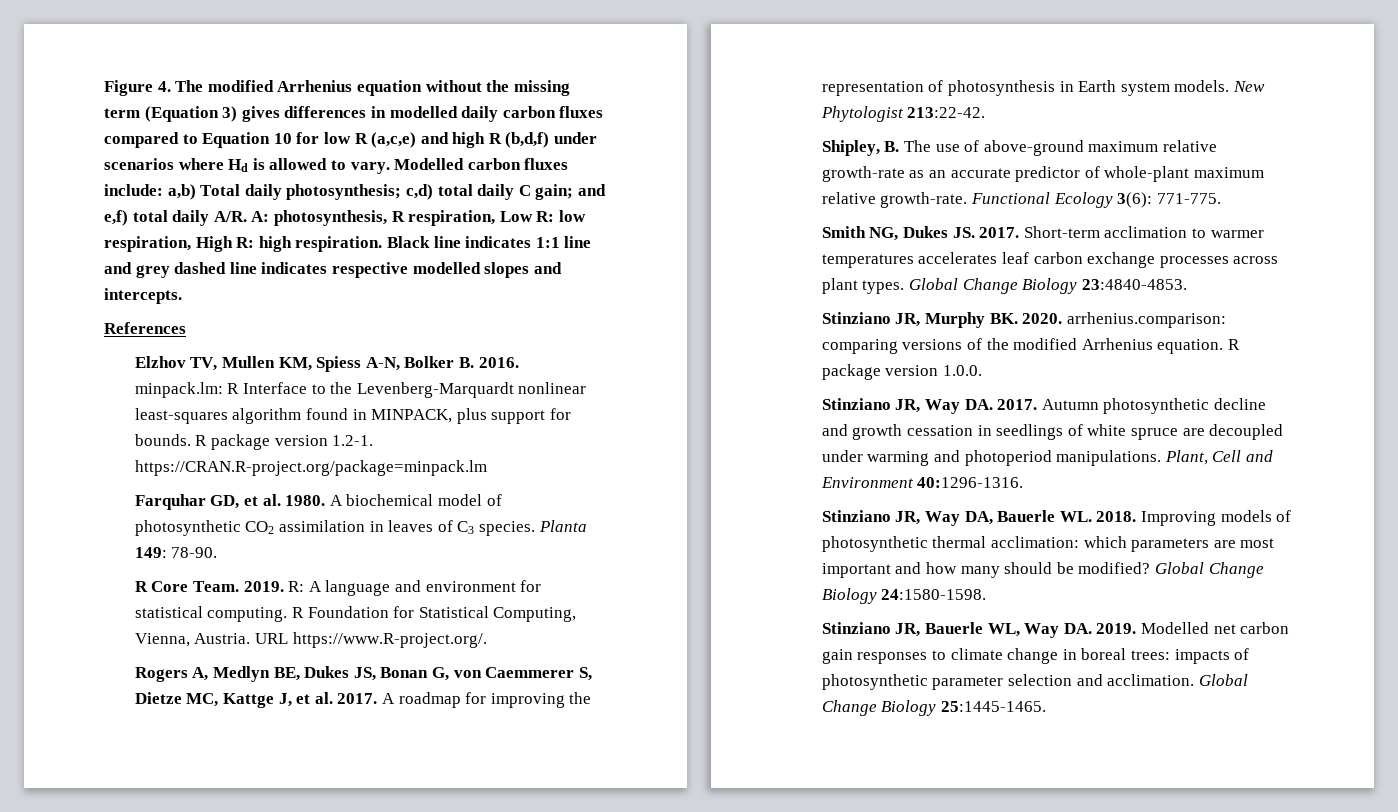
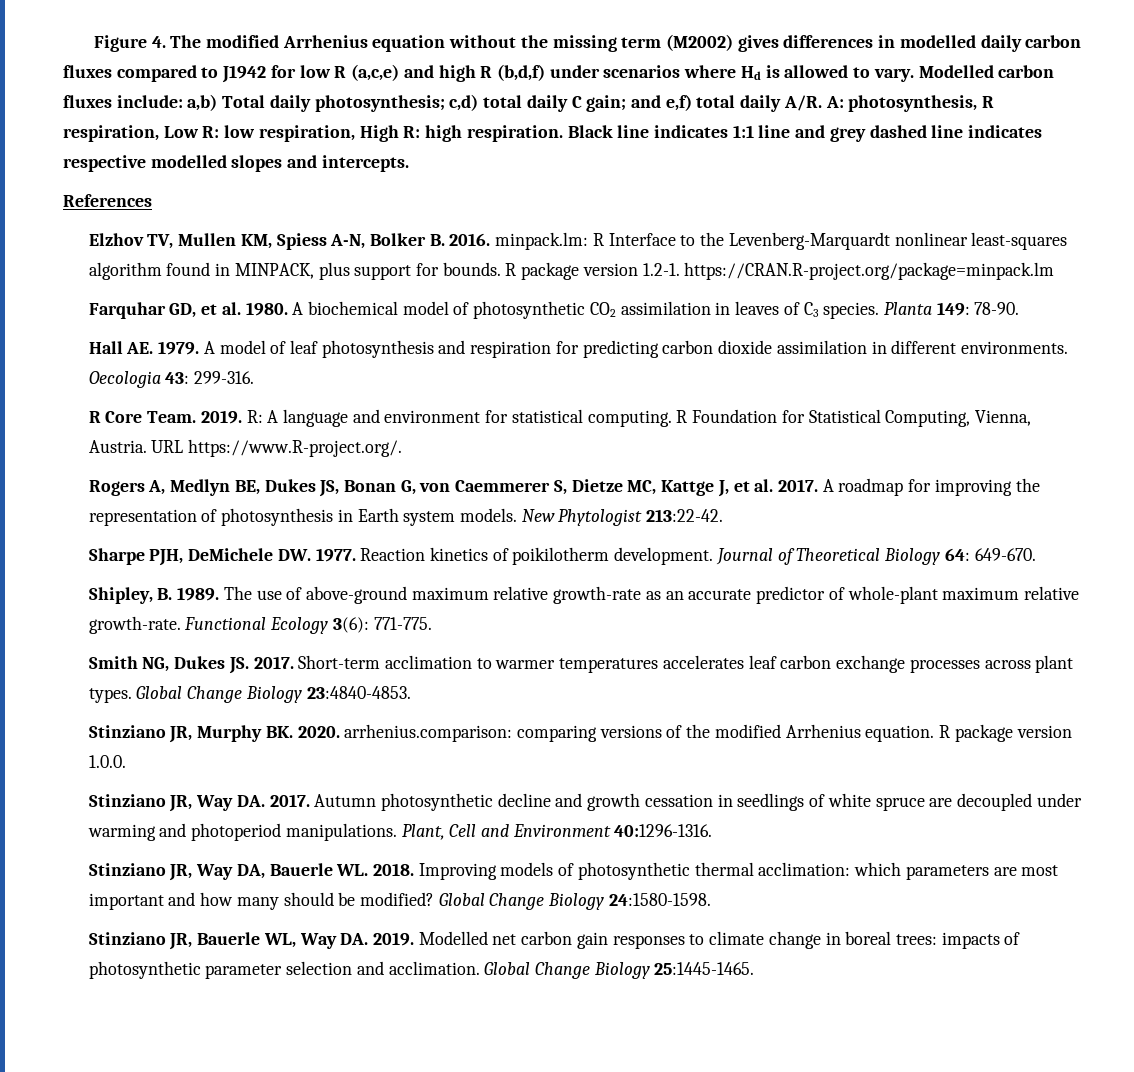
[144,106,238,122] (Equation 3) -> [666,34,734,51] (M2002)
[202,132,292,148] Equation 10 -> [222,65,267,83] J1942
(218, 552) none -> [88,340,1068,358] [88,371,255,388] // Hall AE. 1979. A model of leaf photosynthesis and respiration for predicting carbon dioxide assimilation in different environments. Oecologia 43: 299-316.
(986, 112) none -> [88,547,1036,566] // Sharpe PJH, DeMichele DW. 1977. Reaction kinetics of poikilotherm development. Journal of Theoretical Biology 64: 649-670.
(900, 146) none -> [177,587,220,601] 1989.

